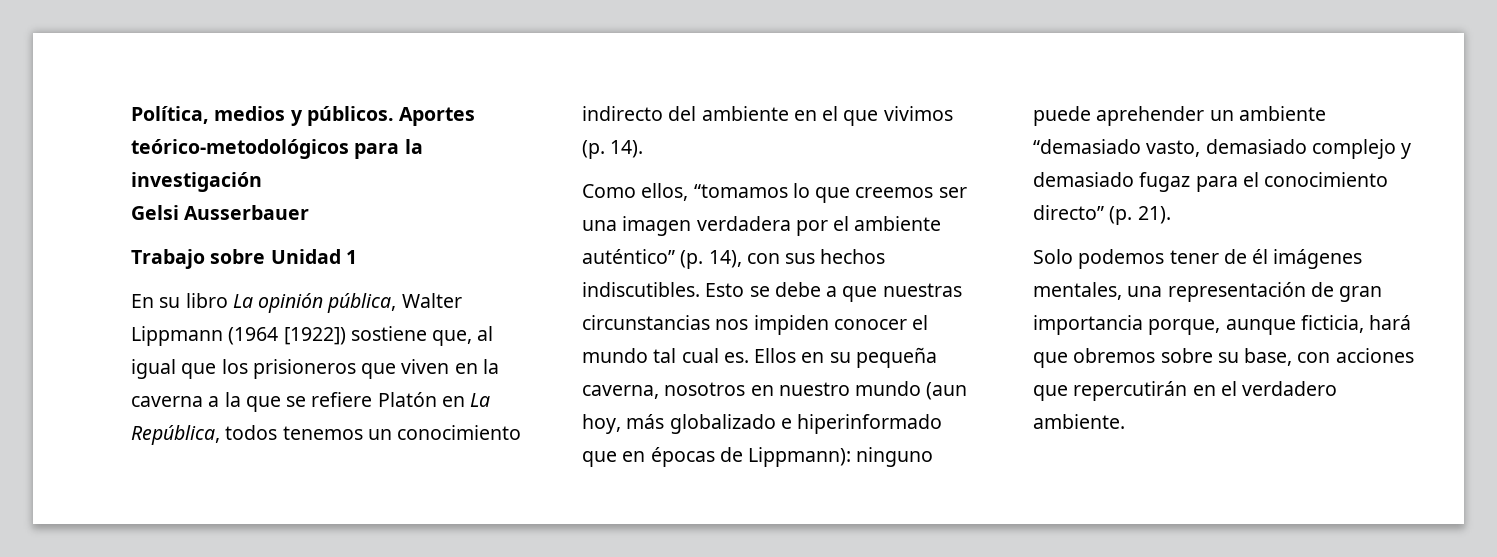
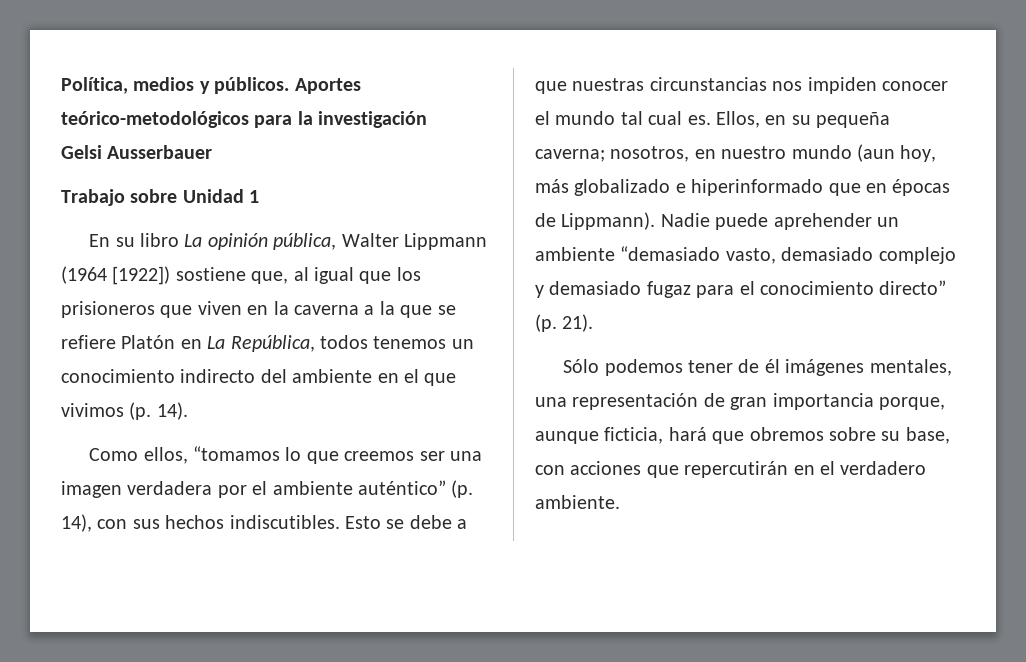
[754,348,797,363] Ellos -> [716,111,760,128] Ellos,
[582,382,746,399] caverna, nosotros -> [535,146,690,162] caverna; nosotros,
[748,447,934,467] Lippmann): ninguno -> [561,212,710,230] Lippmann). Nadie
[1033,249,1073,264] Solo -> [563,359,600,373] Sólo

